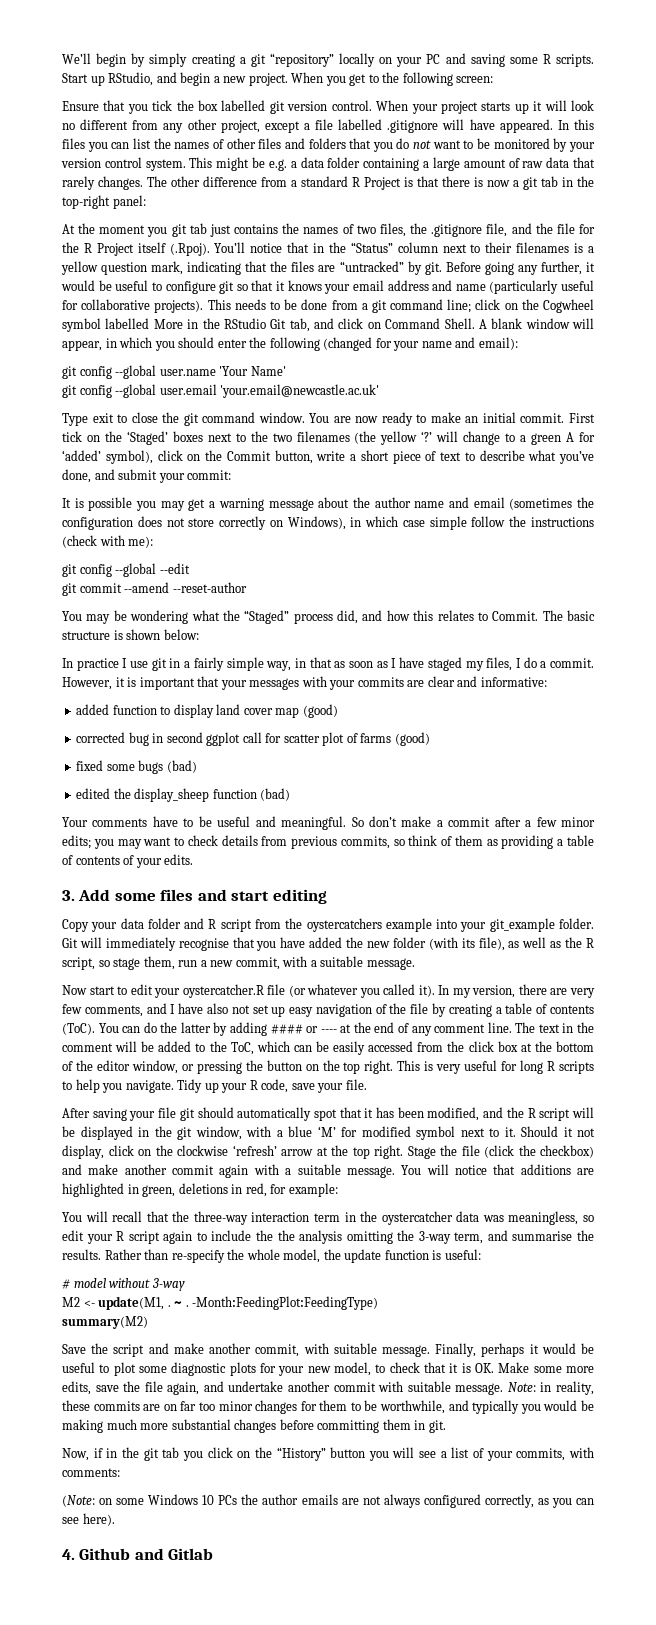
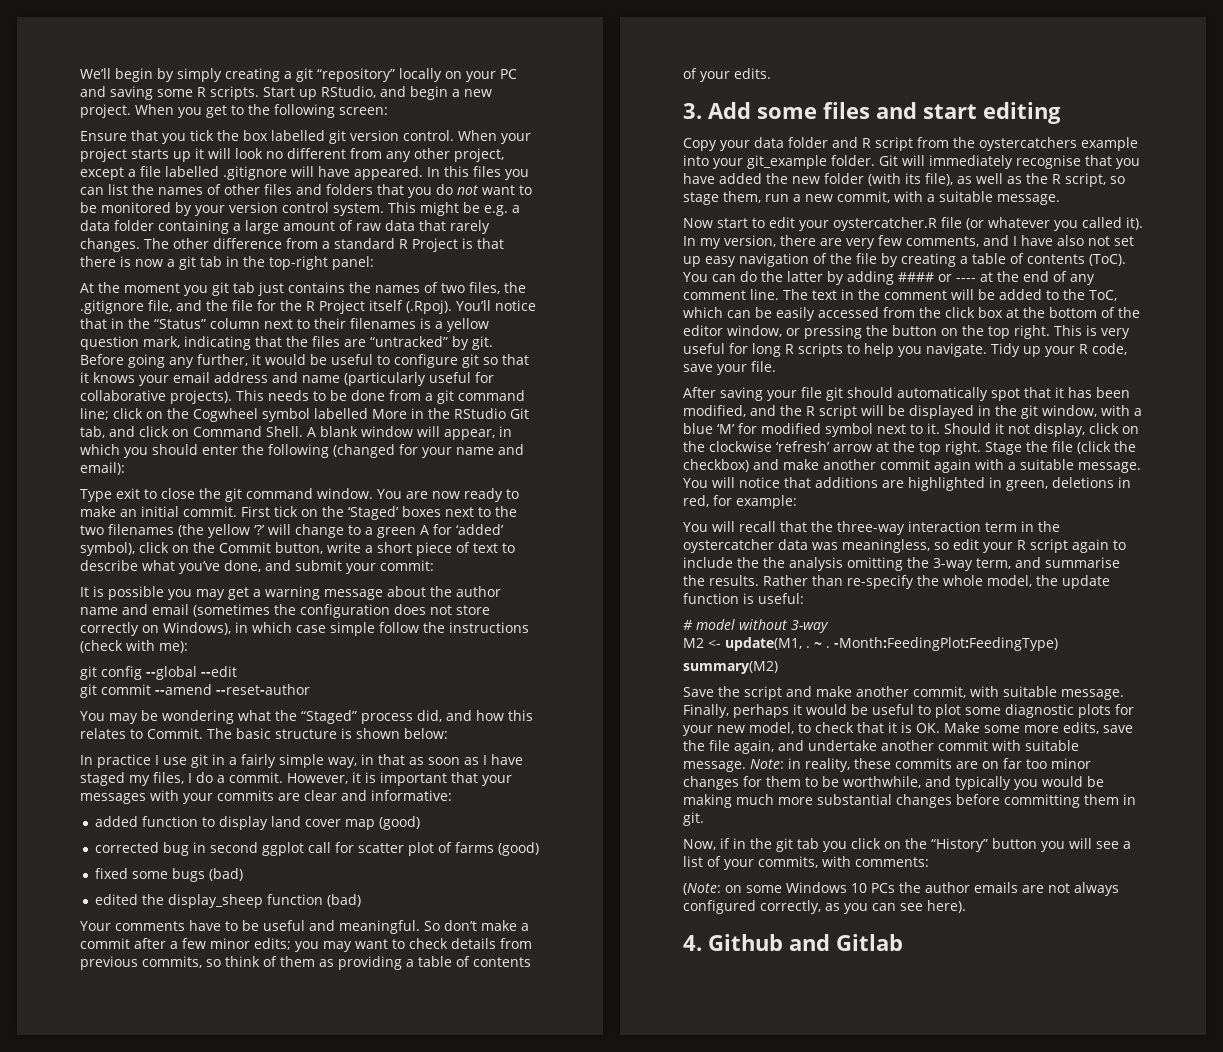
[62,365,286,379] [62,384,380,398] // git config --global user.name 'Your Name' // git config --global user.email 'your.email@newcastle.ac.uk' -> (125, 468) none

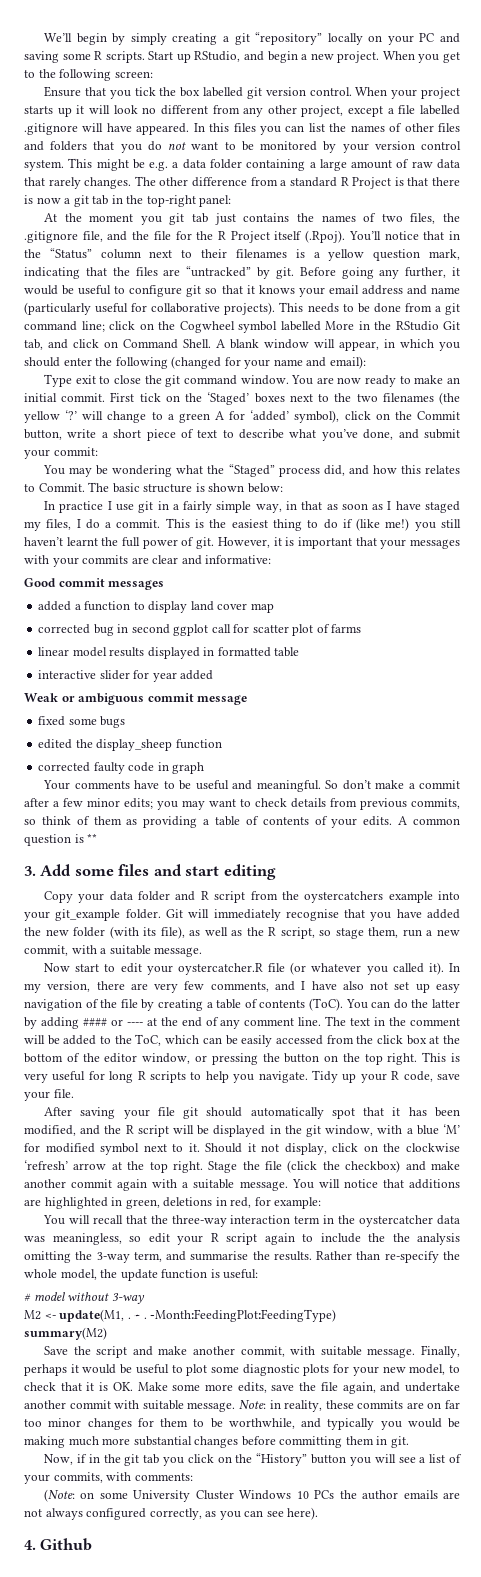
[80,586,501,600] [80,604,490,618] [80,622,529,636] [80,640,188,653] [80,666,237,680] [80,684,310,698] // It is possible you may get a warning message about the author name and email (sometimes the configuration does not store correctly on Windows), in which case simple follow the instructions (check with me): // git config --global --edit // git commit --amend --reset-author -> (98, 451) none
(283, 777) none -> [165,518,462,531] [24,537,215,549] This is the easiest thing to do if (like me!) you still haven’t learnt the full power of git.
[95,816,139,827] // added -> [24,578,165,590] [38,601,81,611] // Good commit messages // added a
[379,816,421,830] (good) -> (274, 608) none
[498,842,540,856] (good) -> [38,647,300,659] [38,670,214,682] [24,693,248,705] // linear model results displayed in formatted table // interactive slider for year added // Weak or ambiguous commit message
[209,868,244,881] (bad) -> (126, 722) none
[327,894,362,907] (bad) -> [38,762,205,774] // corrected faulty code in graph
(771, 73) none -> [398,816,460,825] [24,833,98,846] A common question is **
(782, 889) none -> [133,1490,234,1502] University Cluster
[789,934,903,951] and Gitlab -> (93, 1544) none

